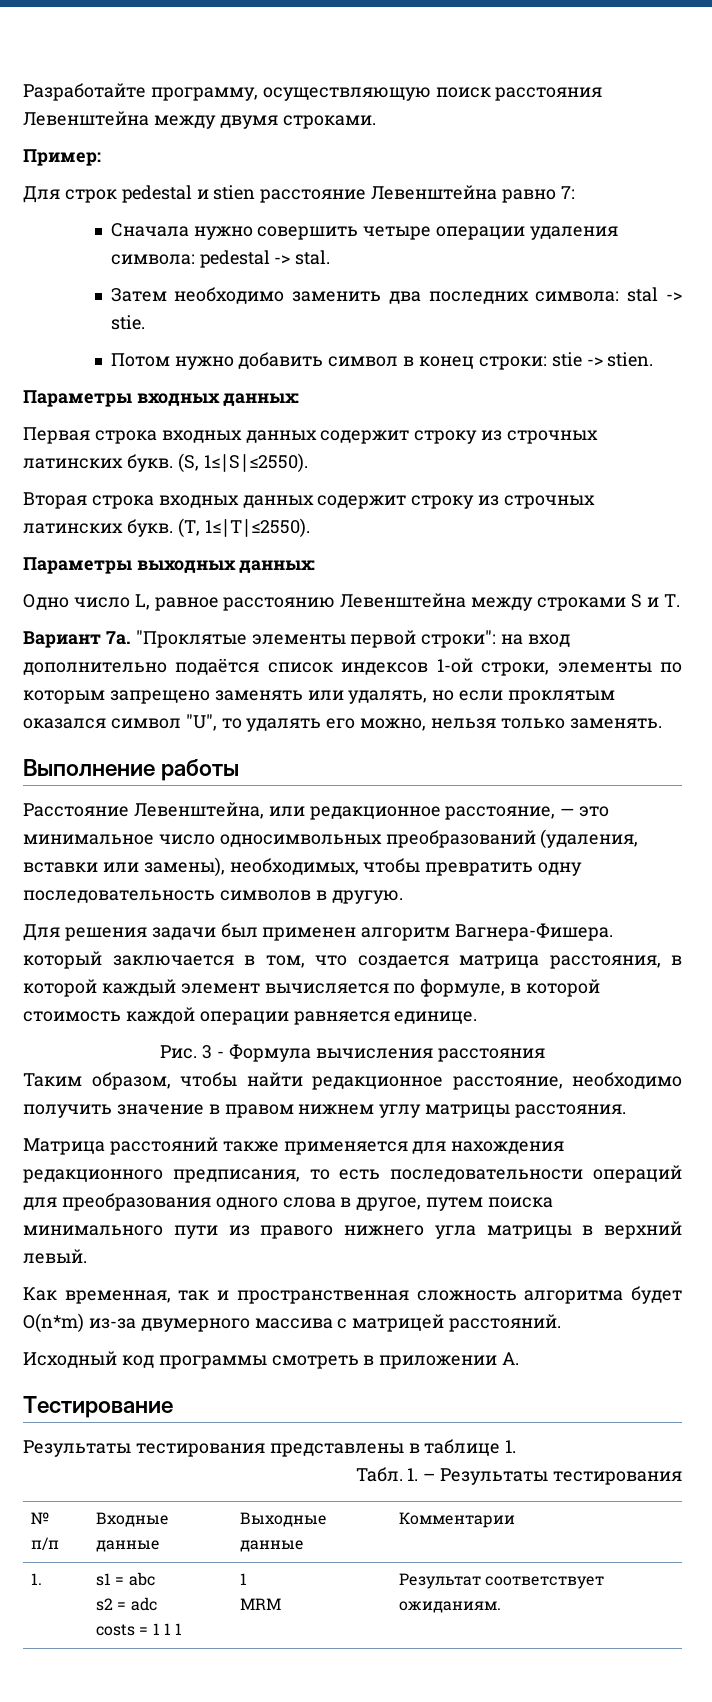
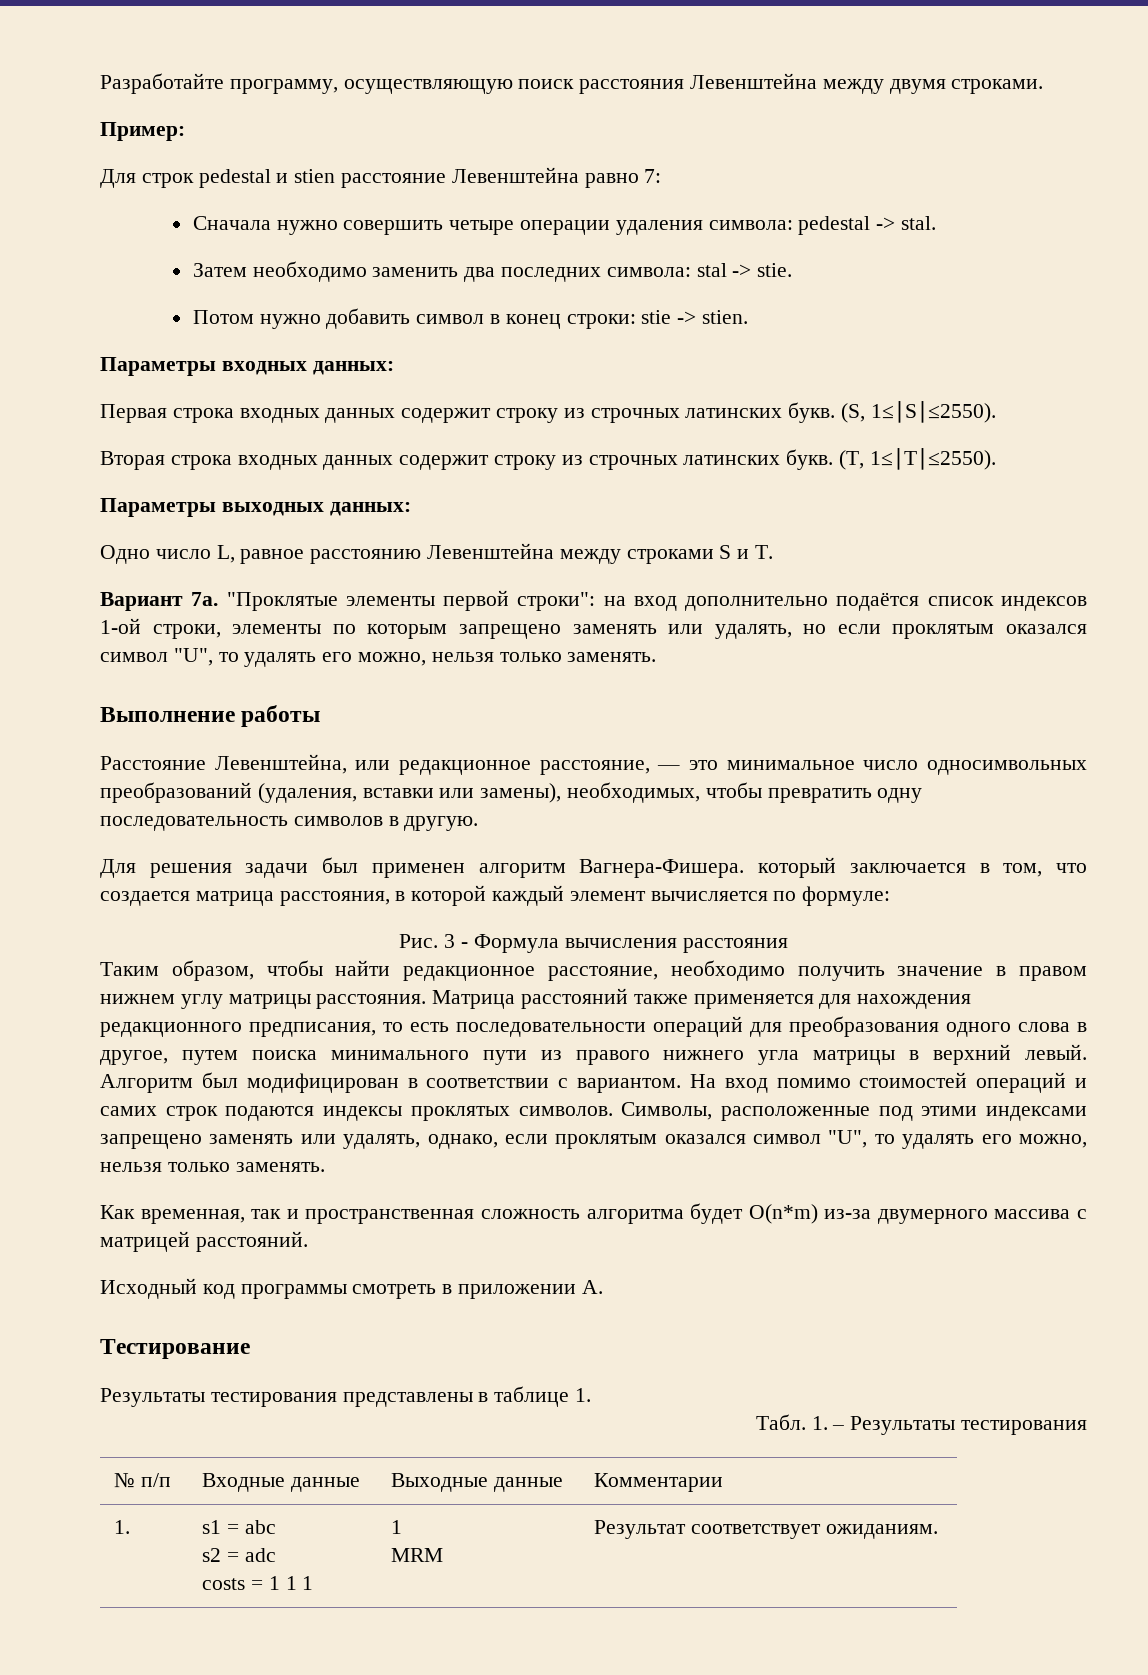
[420,979,601,997] [23,1007,478,1025] формуле, в которой стоимость каждой операции равняется единице. -> [802,886,891,906] формуле:
(627, 1111) // -> (427, 1001) none
(87, 1256) none -> [100,1072,1087,1093] [100,1102,1088,1121] [100,1130,1087,1149] [100,1162,325,1172] Алгоритм был модифицирован в соответствии с вариантом. На вход помимо стоимостей операций и самих строк подаются индексы проклятых символов. Символы, расположенные под этими индексами запрещено заменять или удалять, однако, если проклятым оказался символ "U", то удалять его можно, нельзя только заменять.

